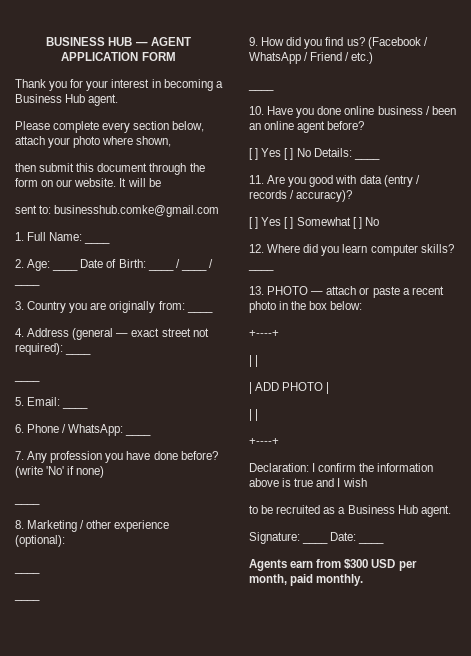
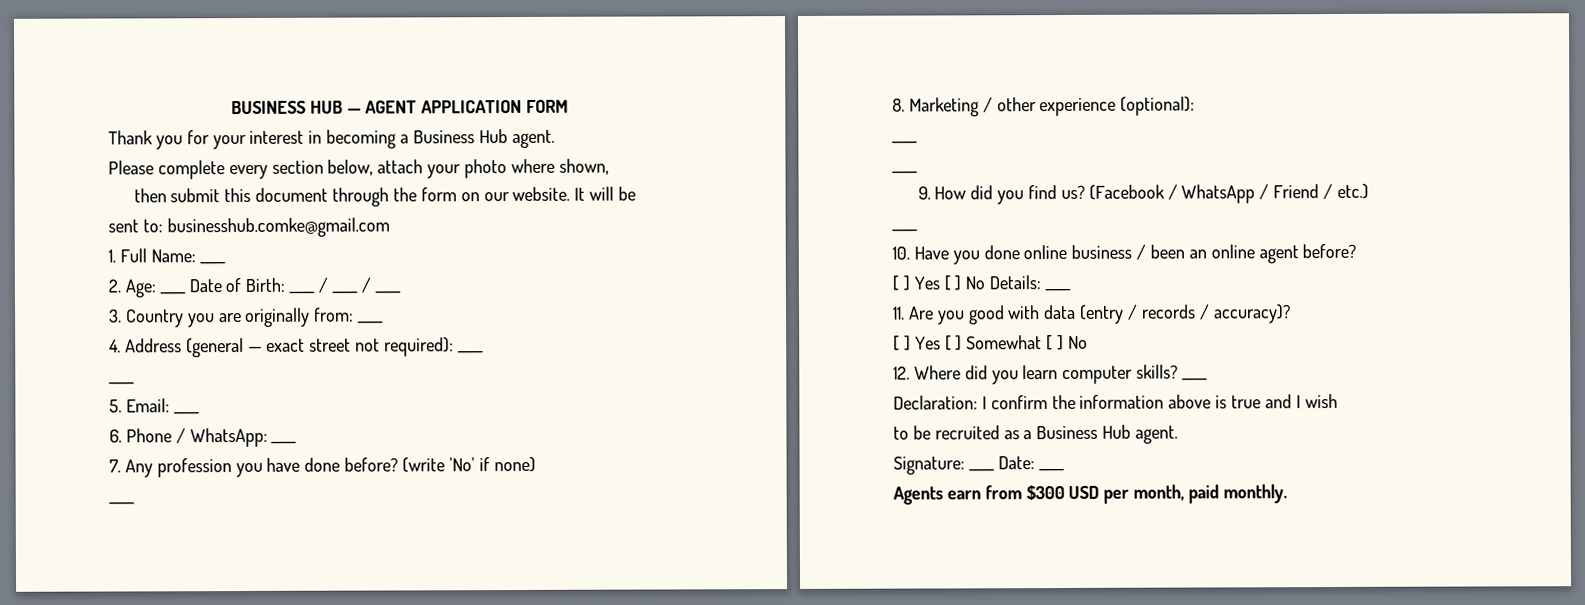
[249,286,444,298] [249,301,363,313] [249,330,279,337] [249,355,259,367] [249,382,330,394] [249,409,259,421] [249,438,279,445] // 13. PHOTO — attach or paste a recent photo in the box below: // +----+ // | | // | ADD PHOTO | // | | // +----+ -> (1209, 379) none

